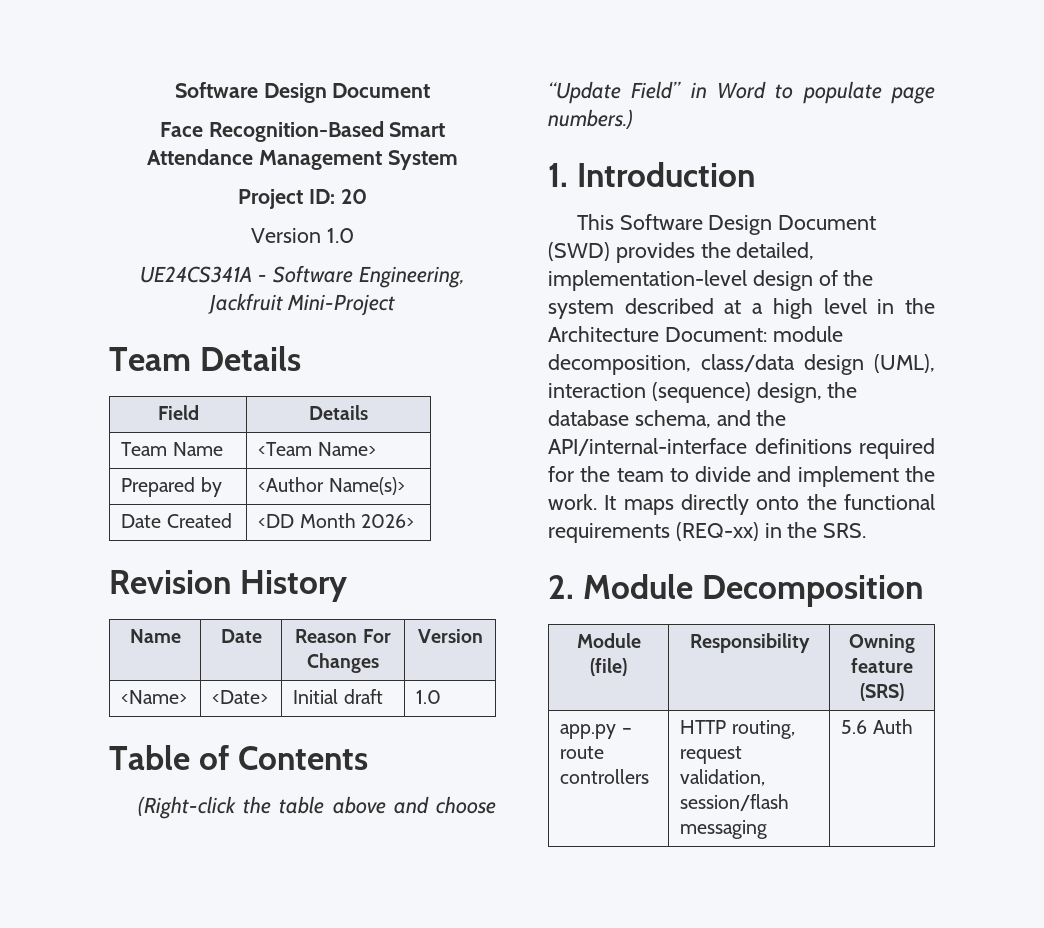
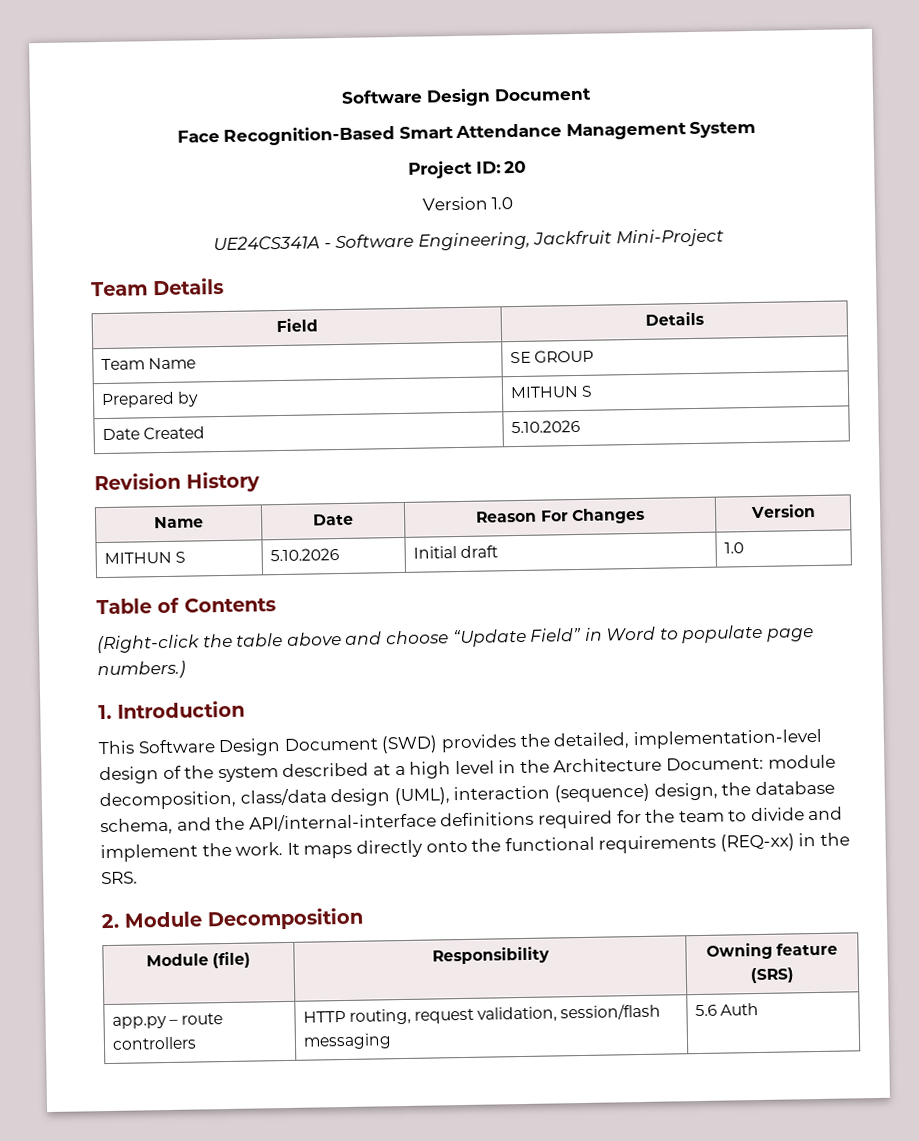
[258,442,376,456] <Team Name> -> [509,349,594,364] SE GROUP
[258,477,405,495] <Author Name(s)> -> [509,385,593,399] MITHUN S
[258,513,414,528] <DD Month 2026> -> [510,419,580,434] 5.10.2026
[121,690,188,704] [212,690,269,704] <Name> | <Date> -> [103,551,186,565] [269,548,339,562] MITHUN S | 5.10.2026

